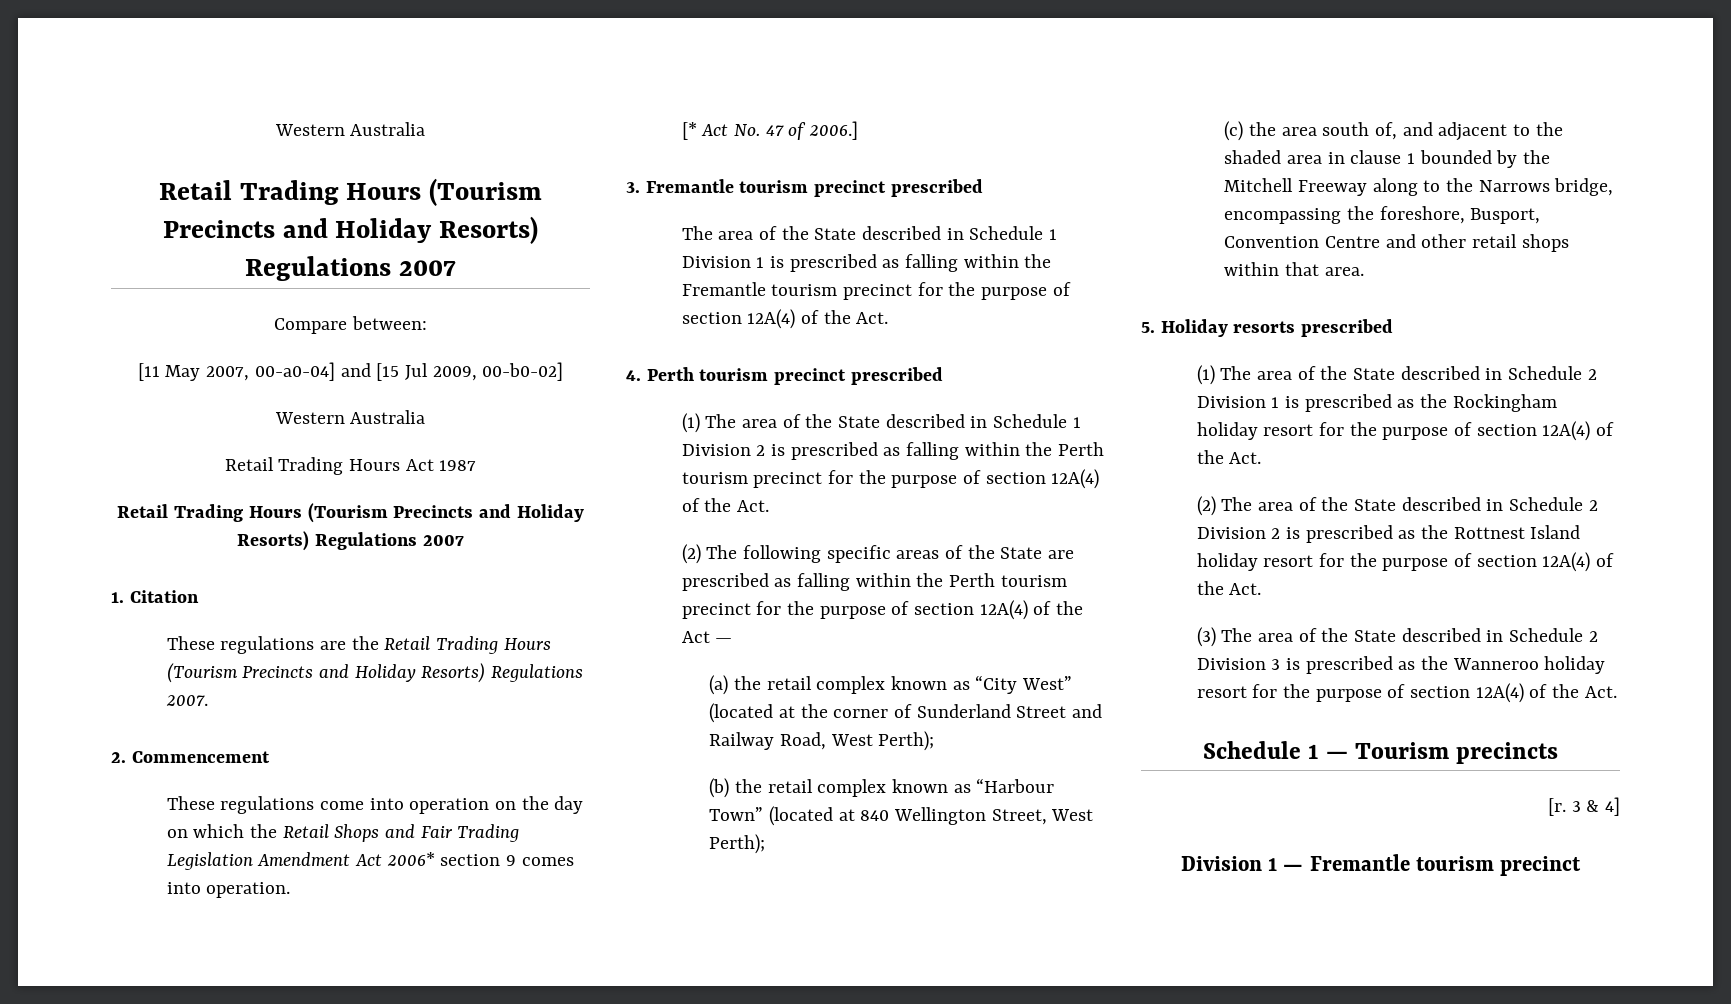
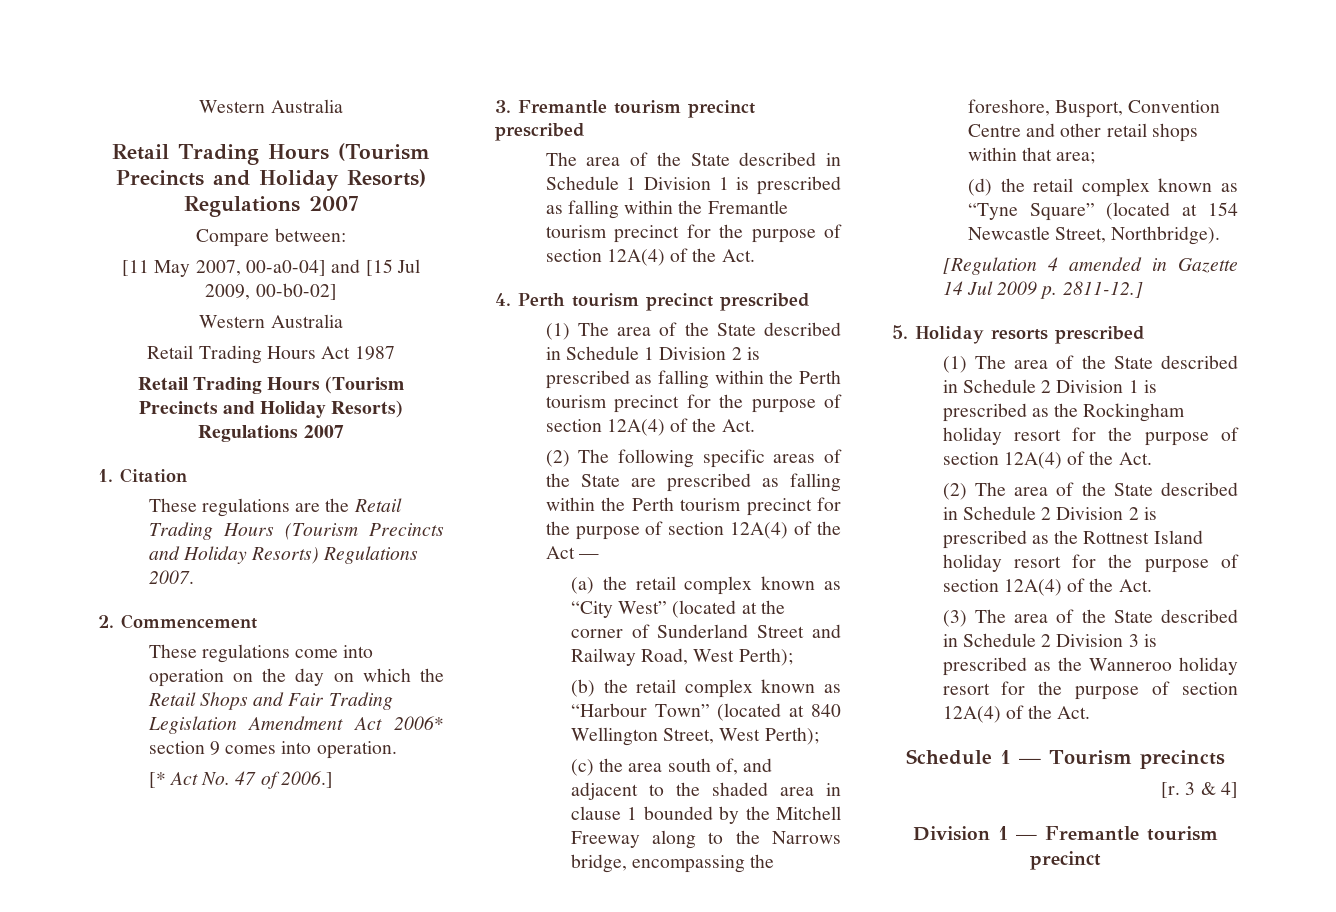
[1324,267,1364,276] area. -> [1056,152,1096,164] [967,178,1238,197] [967,202,1238,221] [967,226,1221,245] [942,257,1238,275] [942,281,1143,299] area; // (d) the retail complex known as “Tyne Square” (located at 154 Newcastle Street, Northbridge). // [Regulation 4 amended in Gazette 14 Jul 2009 p. 2811-12.]

